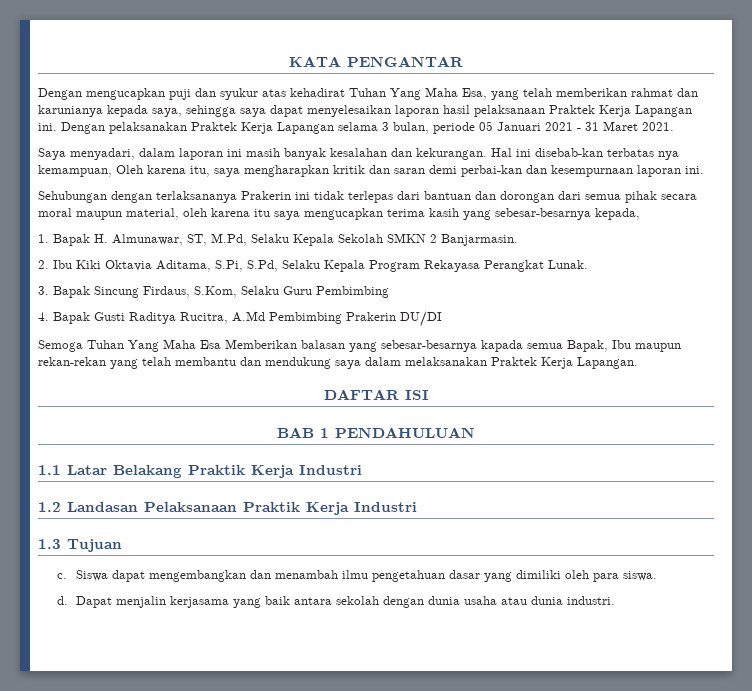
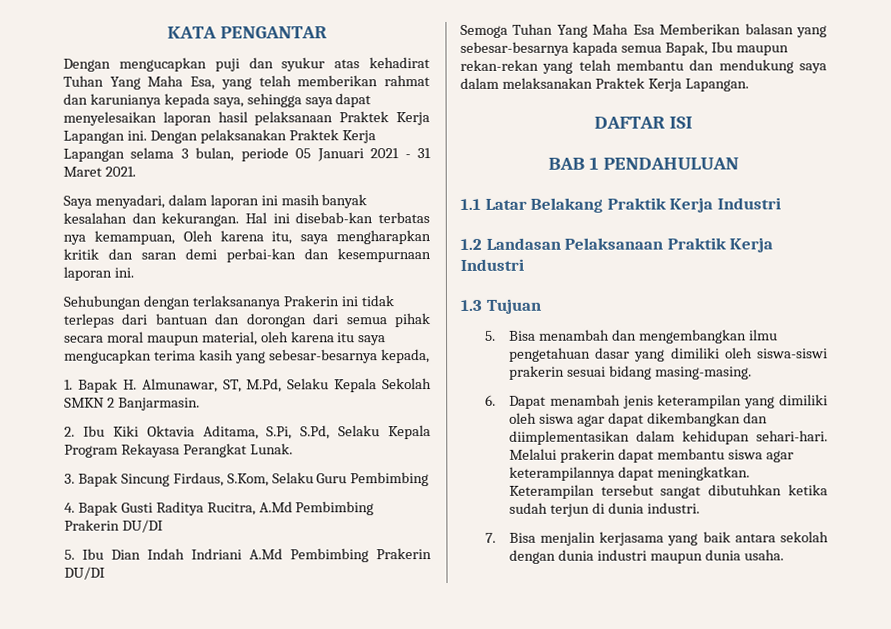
(442, 319) none -> [64,548,432,563] [64,566,105,580] // 5. Ibu Dian Indah Indriani A.Md Pembimbing Prakerin DU/DI
[57,570,339,582] c. Siswa dapat mengembangkan dan menambah -> [484,329,747,344] 5. Bisa menambah dan mengembangkan
[593,571,658,582] [57,596,113,608] para siswa. // d. Dapat -> [757,348,828,359] [508,365,752,380] [484,394,828,409] [508,412,768,427] [508,430,828,445] [508,448,794,463] [508,466,750,481] [508,484,828,499] [508,502,700,517] [484,532,536,543] siswa-siswi prakerin sesuai bidang masing-masing. // 6. Dapat menambah jenis keterampilan yang dimiliki oleh siswa agar dapat dikembangkan dan diimplementasikan dalam kehidupan sehari-hari. Melalui prakerin dapat membantu siswa agar keterampilannya dapat meningkatkan. Keterampilan tersebut sangat dibutuhkan ketika sudah terjun di dunia industri. // 7. Bisa
[464,596,616,605] usaha atau dunia industri. -> [596,549,784,564] industri maupun dunia usaha.

